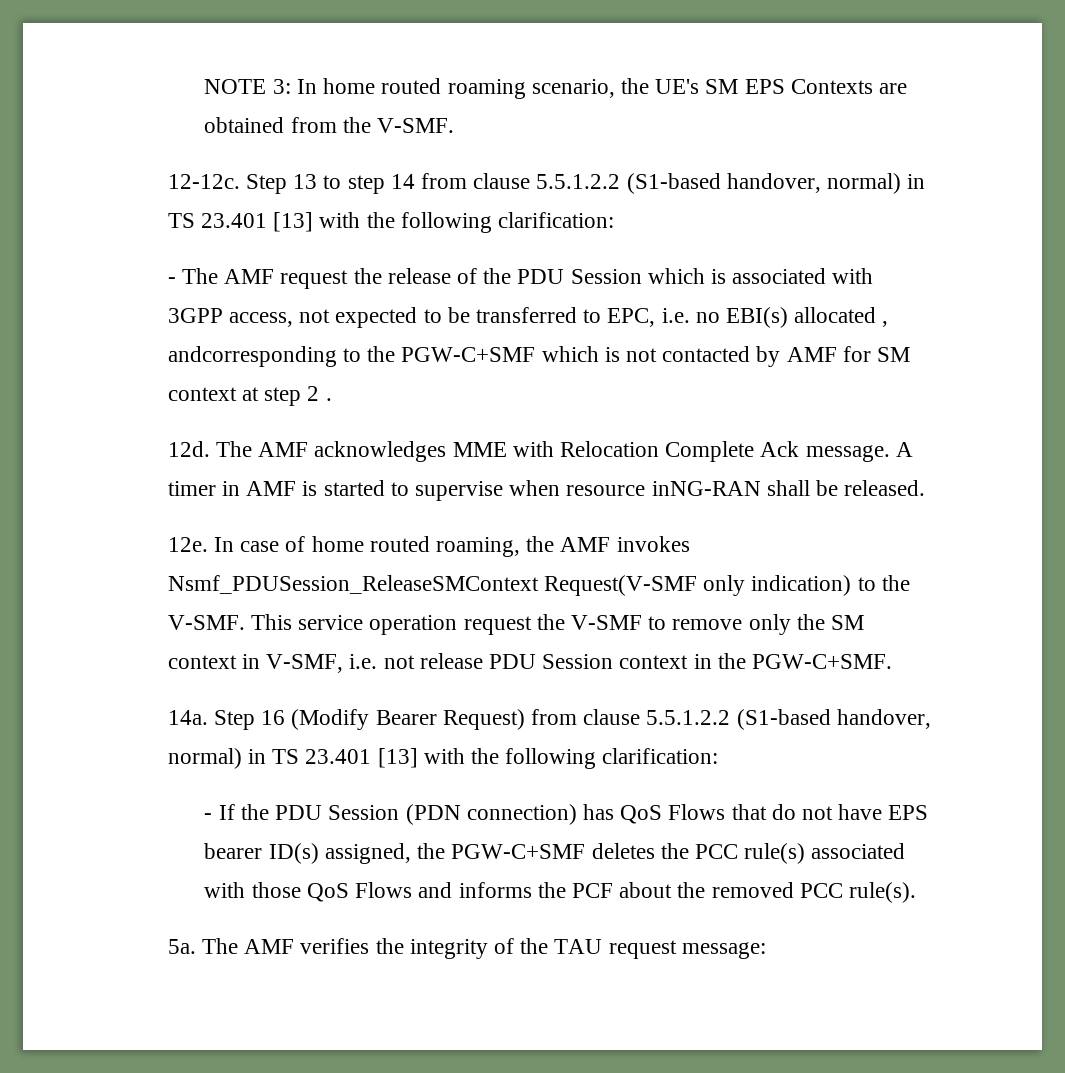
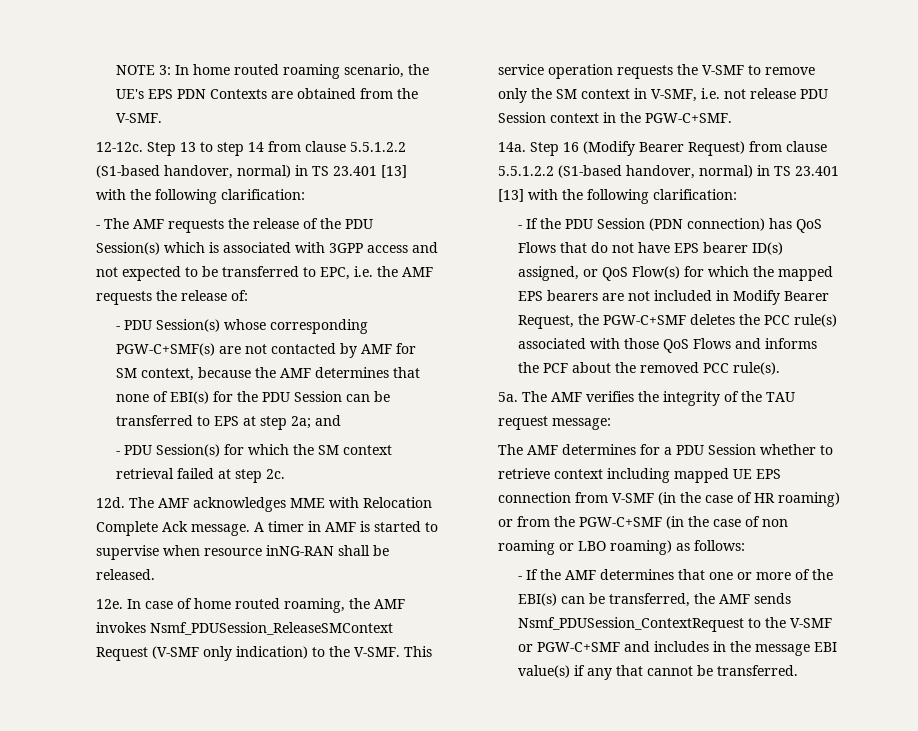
[705,79,785,94] SM EPS -> [147,89,206,99] EPS PDN
[280,270,349,289] request -> [168,219,225,233] requests
[570,269,642,284] Session -> [96,242,161,255] Session(s)
[228,312,293,327] access, -> [367,242,439,253] access and
[695,307,889,328] [167,346,620,367] no EBI(s) allocated , andcorresponding to the PGW-C+SMF which is -> [377,266,434,277] [96,290,249,305] [115,319,368,334] [115,343,241,356] the AMF requests the release of: // - PDU Session(s) whose corresponding PGW-C+SMF(s) are
[167,386,332,406] context at step 2 . -> [140,367,420,381] [115,391,390,404] [115,415,341,430] [115,444,392,457] [115,468,285,483] context, because the AMF determines that none of EBI(s) for the PDU Session can be transferred to EPS at step 2a; and // - PDU Session(s) for which the SM context retrieval failed at step 2c.
[543,575,697,596] Request(V-SMF -> [96,646,200,661] Request (V-SMF
[463,616,532,635] request -> [617,65,674,79] requests
(411, 853) none -> [582,266,833,281] [517,290,829,305] [517,315,574,329] or QoS Flow(s) for which the mapped EPS bearers are not included in Modify Bearer Request,
(766, 950) none -> [498,444,834,455] [498,468,782,483] [498,492,841,507] [498,516,789,529] [498,540,746,555] [517,569,833,580] [517,593,791,607] [517,617,832,632] [517,641,837,656] [517,665,798,680] // The AMF determines for a PDU Session whether to retrieve context including mapped UE EPS connection from V-SMF (in the case of HR roaming) or from the PGW-C+SMF (in the case of non roaming or LBO roaming) as follows: // - If the AMF determines that one or more of the EBI(s) can be transferred, the AMF sends Nsmf_PDUSession_ContextRequest to the V-SMF or PGW-C+SMF and includes in the message EBI value(s) if any that cannot be transferred.

